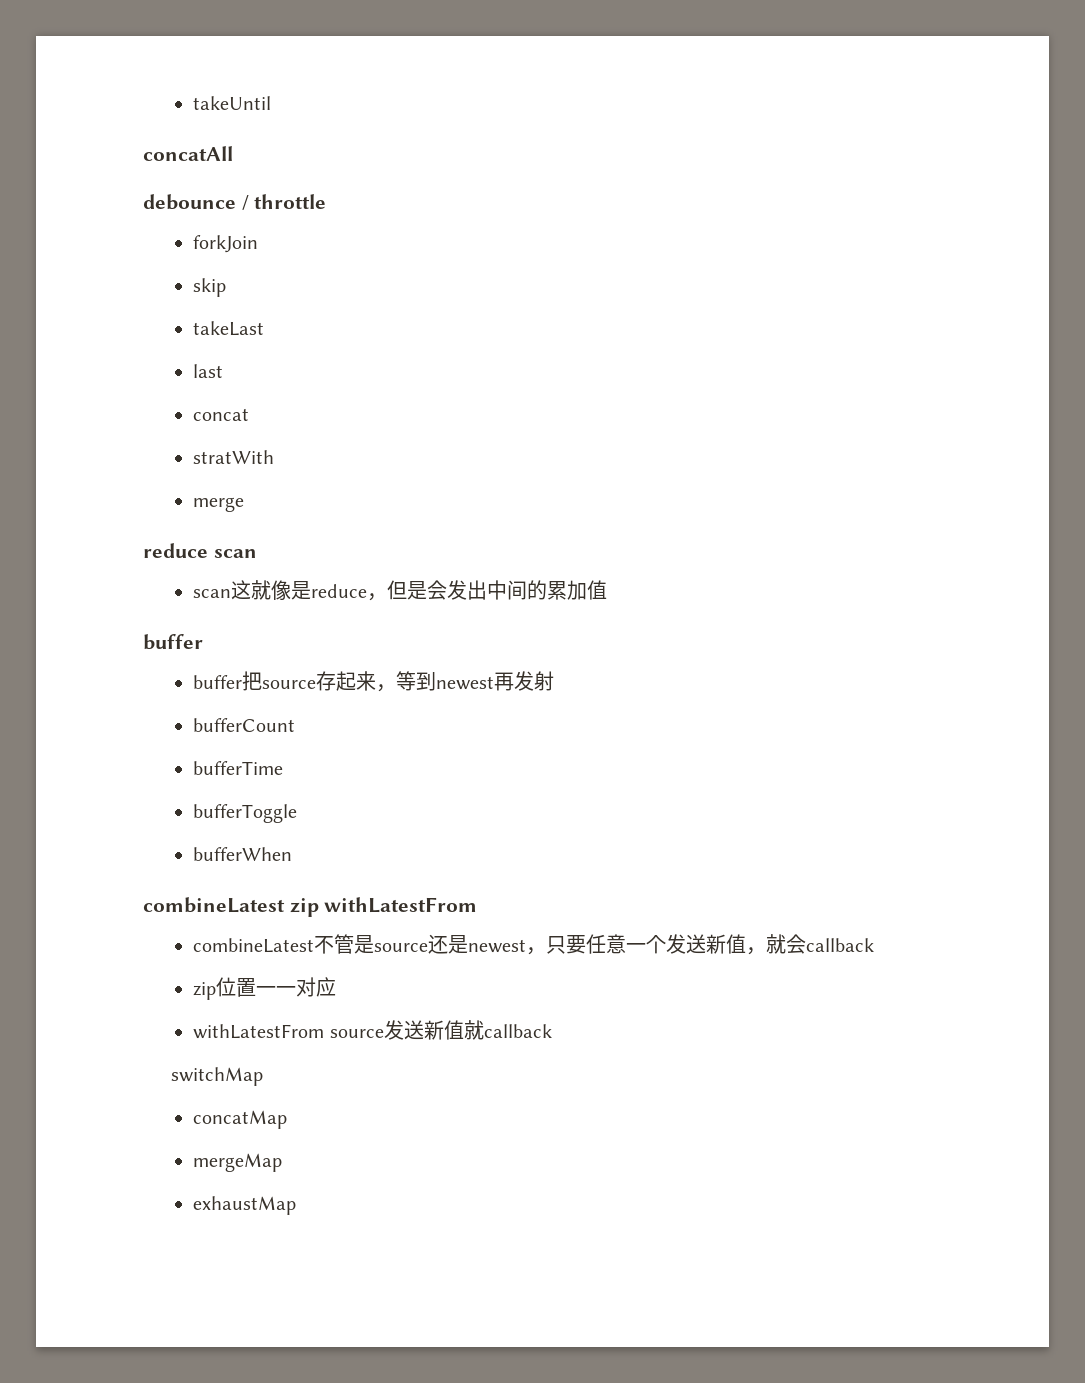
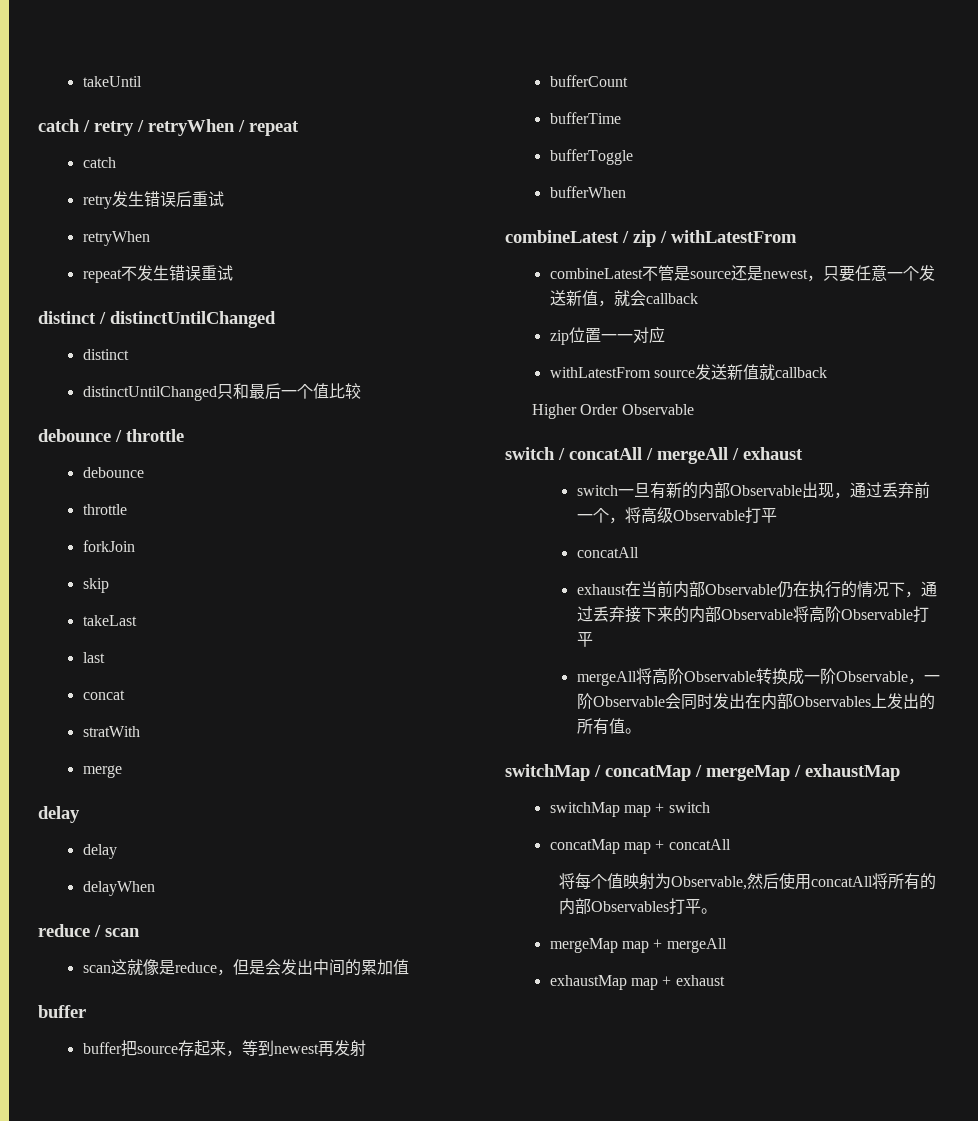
[143,146,233,161] concatAll -> [38,119,299,136] [82,157,116,168] [82,191,224,209] [82,231,150,246] [82,265,233,283] [38,311,276,328] [82,349,129,360] [82,383,361,401] catch / retry / retryWhen / repeat // catch // retry发生错误后重试 // retryWhen // repeat不发生错误重试 // distinct / distinctUntilChanged // distinct // distinctUntilChanged只和最后一个值比较
(327, 201) none -> [82,467,144,478] [82,504,127,515] // debounce // throttle
[143,543,208,558] // reduce -> [38,806,80,823] [82,844,117,859] [82,881,155,896] [38,924,101,937] // delay // delay // delayWhen // reduce /
[289,898,319,917] zip -> [622,230,667,247] / zip /
[171,1067,264,1086] [193,1110,288,1129] [193,1153,283,1172] [193,1196,297,1215] switchMap // concatMap // mergeMap // exhaustMap -> [532,404,694,419] [505,447,803,464] [576,482,930,499] [576,507,777,524] [576,547,639,558] [576,581,937,598] [576,606,929,623] [576,632,593,647] [576,668,940,686] [576,693,935,710] [576,718,641,735] [505,764,900,781] [549,802,710,817] [549,839,731,854] [559,873,937,890] [559,898,718,915] [549,938,727,953] [549,975,725,990] Higher Order Observable // switch / concatAll / mergeAll / exhaust // switch一旦有新的内部Observable出现，通过丢弃前一个，将高级Observable打平 // concatAll // exhaust在当前内部Observable仍在执行的情况下，通过丢弃接下来的内部Observable将高阶Observable打平 // mergeAll将高阶Observable转换成一阶Observable，一阶Observable会同时发出在内部Observables上发出的所有值。 // switchMap / concatMap / mergeMap / exhaustMap // switchMap map + switch // concatMap map + concatAll // 将每个值映射为Observable,然后使用concatAll将所有的内部Observables打平。 // mergeMap map + mergeAll // exhaustMap map + exhaust

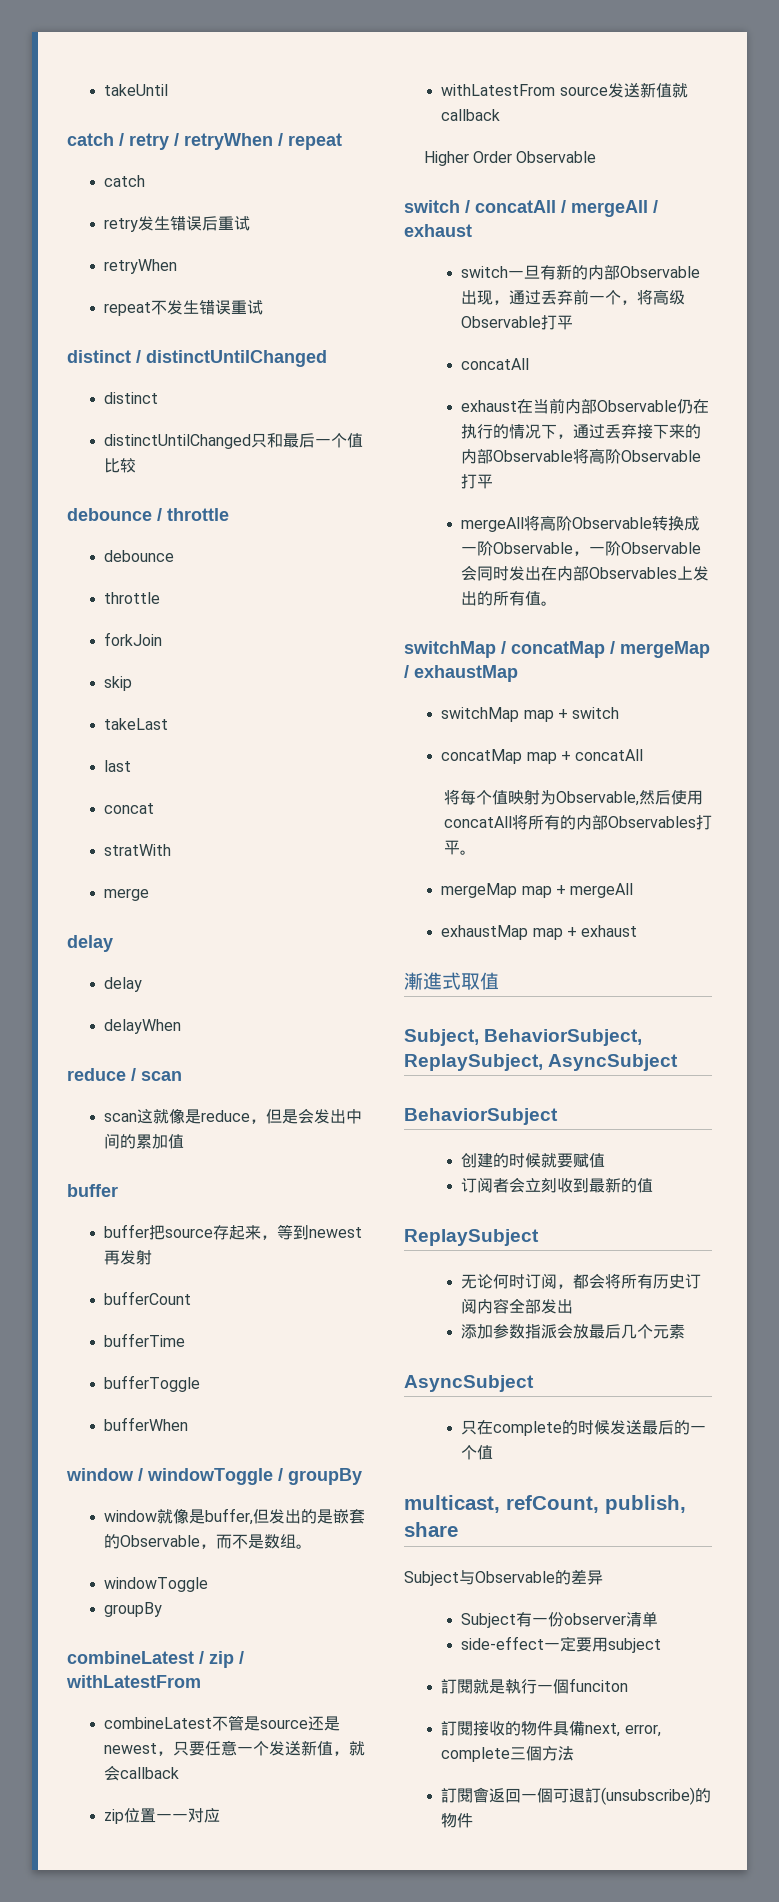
(626, 192) none -> [66,1468,362,1485] [104,1508,366,1525] [104,1534,313,1549] [104,1577,209,1592] [104,1602,163,1617] // window / windowToggle / groupBy // window就像是buffer,但发出的是嵌套的Observable，而不是数组。 // windowToggle // groupBy
(725, 980) none -> [404,972,499,990] [404,1029,643,1046] [404,1054,679,1071] [404,1108,558,1125] [461,1152,606,1168] [461,1177,654,1193] [404,1229,539,1246] [461,1273,702,1289] [461,1298,574,1314] [461,1323,686,1339] [404,1375,534,1392] [461,1419,707,1436] [461,1445,494,1460] [404,1495,686,1514] [404,1522,458,1537] [404,1569,603,1586] [461,1611,659,1628] [461,1636,662,1653] [441,1678,629,1694] [441,1721,661,1737] [441,1746,575,1762] [441,1787,712,1805] [441,1813,474,1828] // 漸進式取值 // Subject, BehaviorSubject, ReplaySubject, AsyncSubject // BehaviorSubject // 创建的时候就要赋值 // 订阅者会立刻收到最新的值 // ReplaySubject // 无论何时订阅，都会将所有历史订阅内容全部发出 // 添加参数指派会放最后几个元素 // AsyncSubject // 只在complete的时候发送最后的一个值 // multicast, refCount, publish, share // Subject与Observable的差异 // Subject有一份observer清单 // side-effect一定要用subject // 訂閱就是執行一個funciton // 訂閱接收的物件具備next, error, complete三個方法 // 訂閱會返回一個可退訂(unsubscribe)的物件

